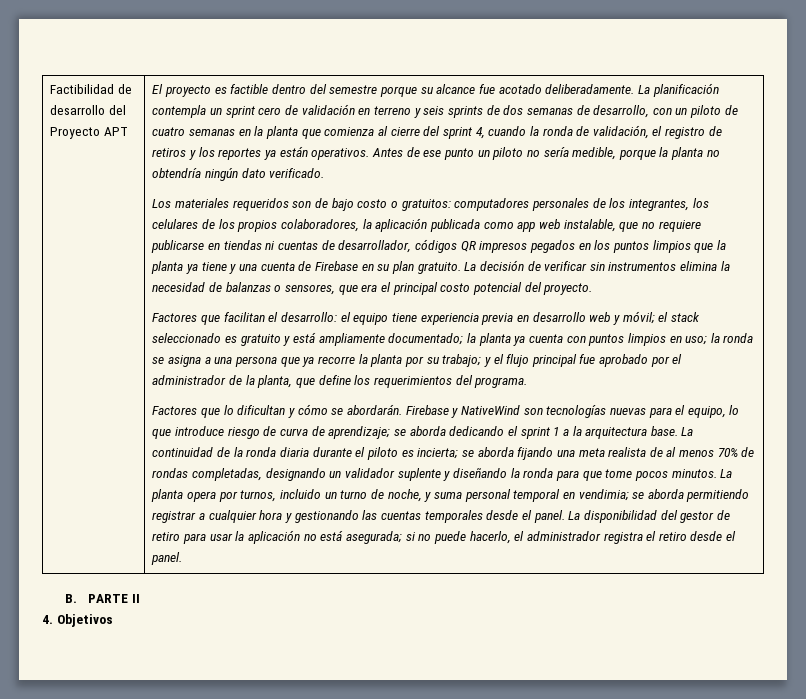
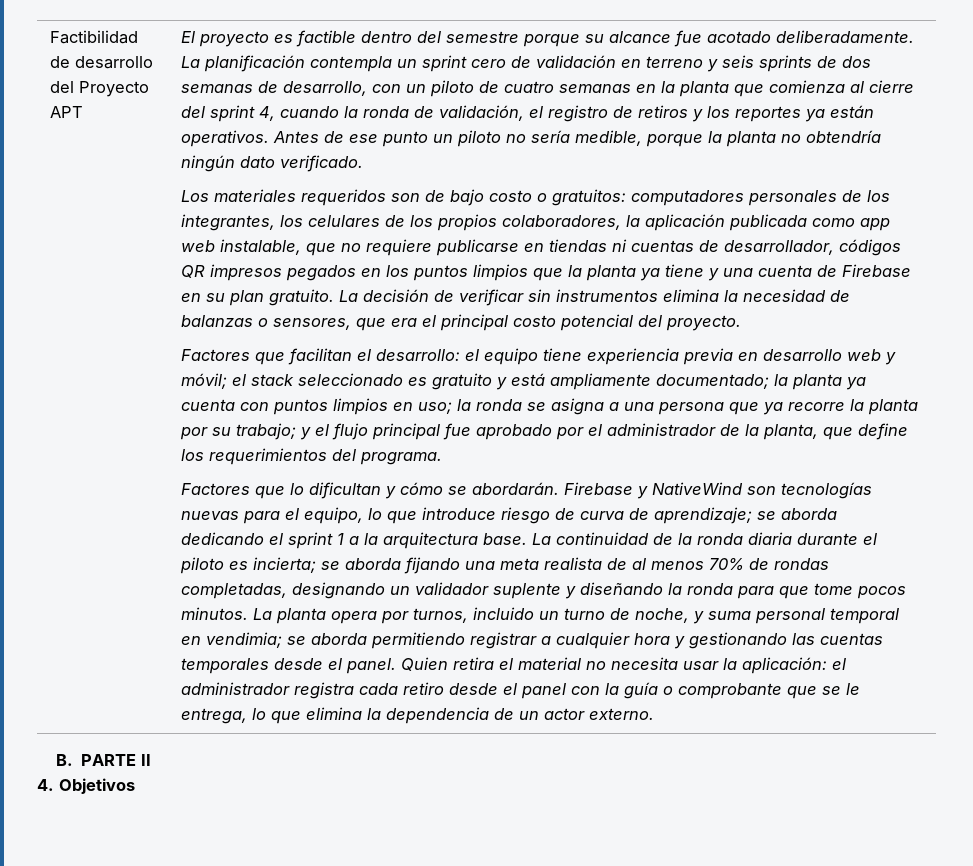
[568,510,730,523] [152,530,511,544] La disponibilidad del gestor de retiro para usar la aplicación no está asegurada; si no puede hacerlo, -> [400,657,827,674] Quien retira el material no necesita usar la aplicación:
[646,531,657,541] el -> [358,683,398,695] cada
[151,552,183,565] panel. -> [520,682,860,699] [180,707,654,724] panel con la guía o comprobante que se le entrega, lo que elimina la dependencia de un actor externo.

